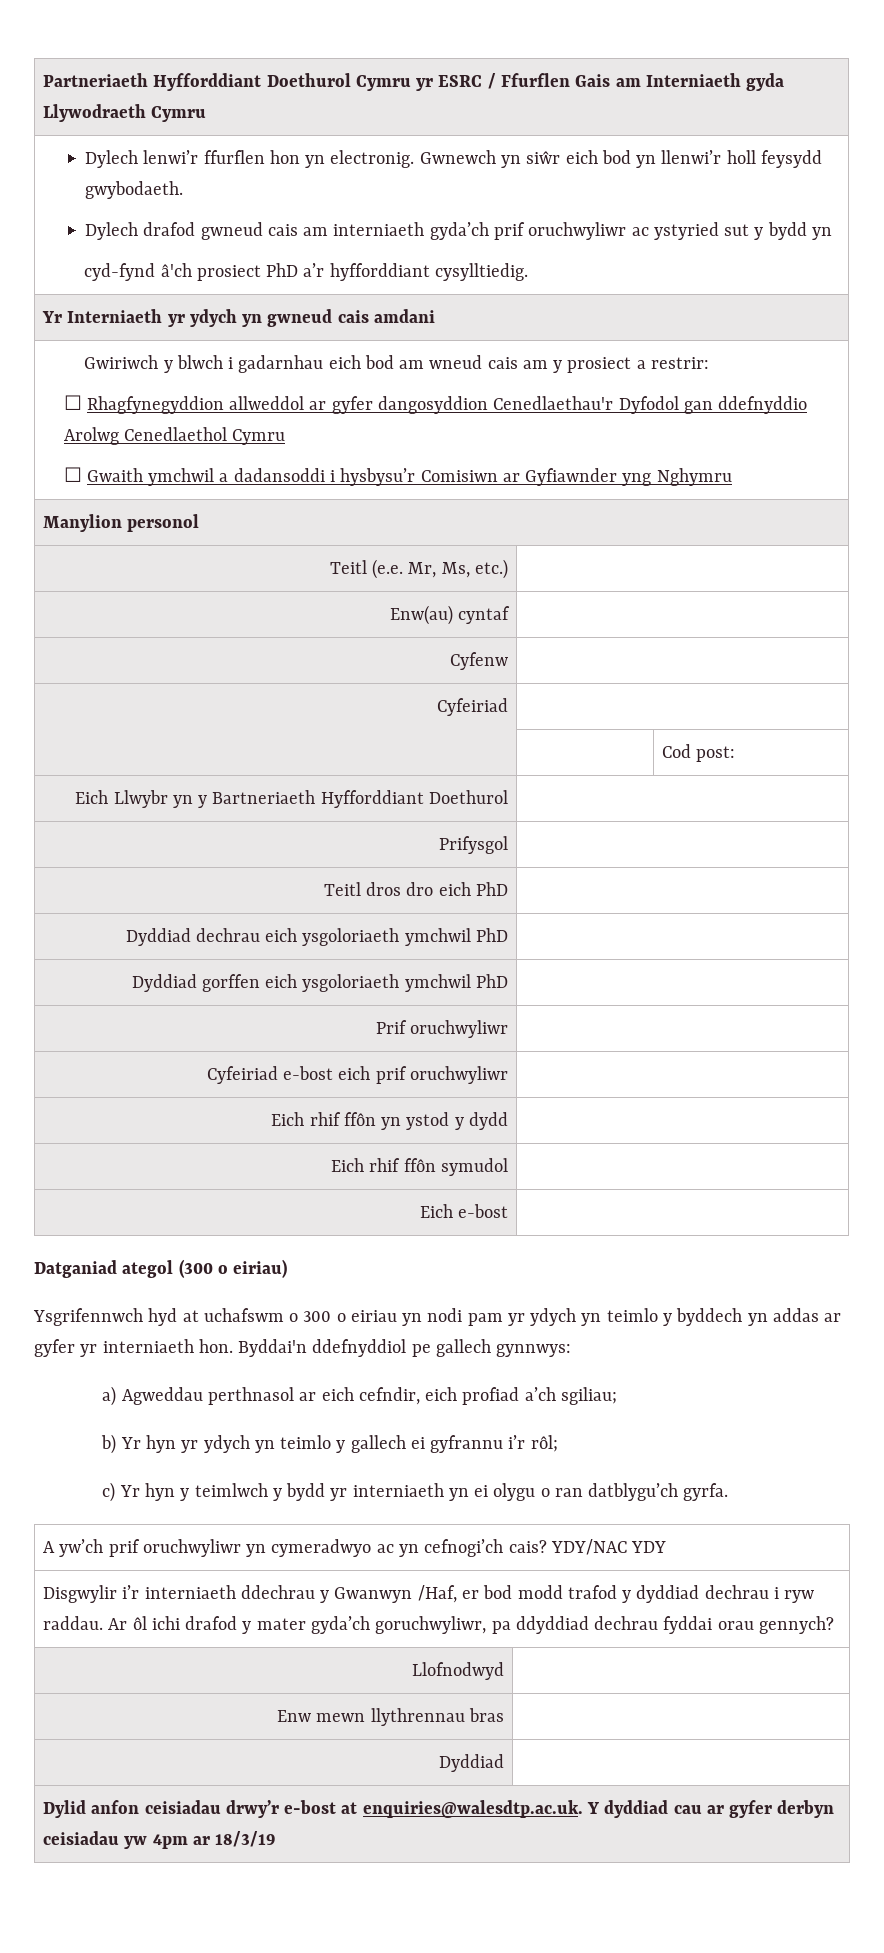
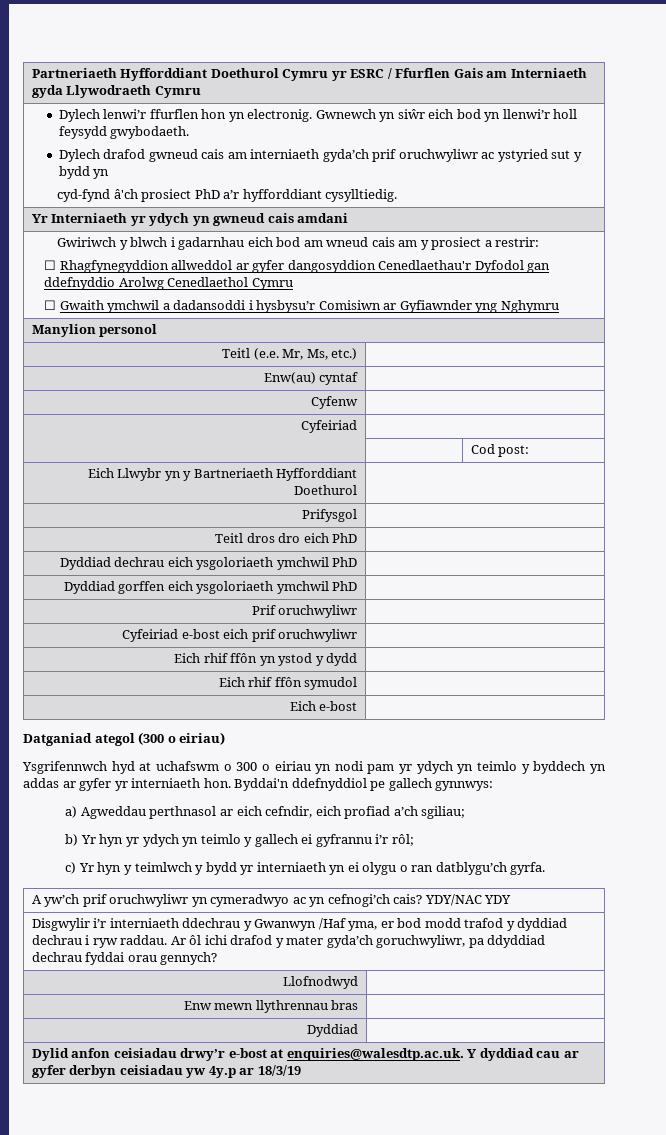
[417,1585,457,1603] /Haf, -> [318,918,378,931] /Haf yma,
[152,1834,188,1849] 4pm -> [208,1066,236,1078] 4y.p

